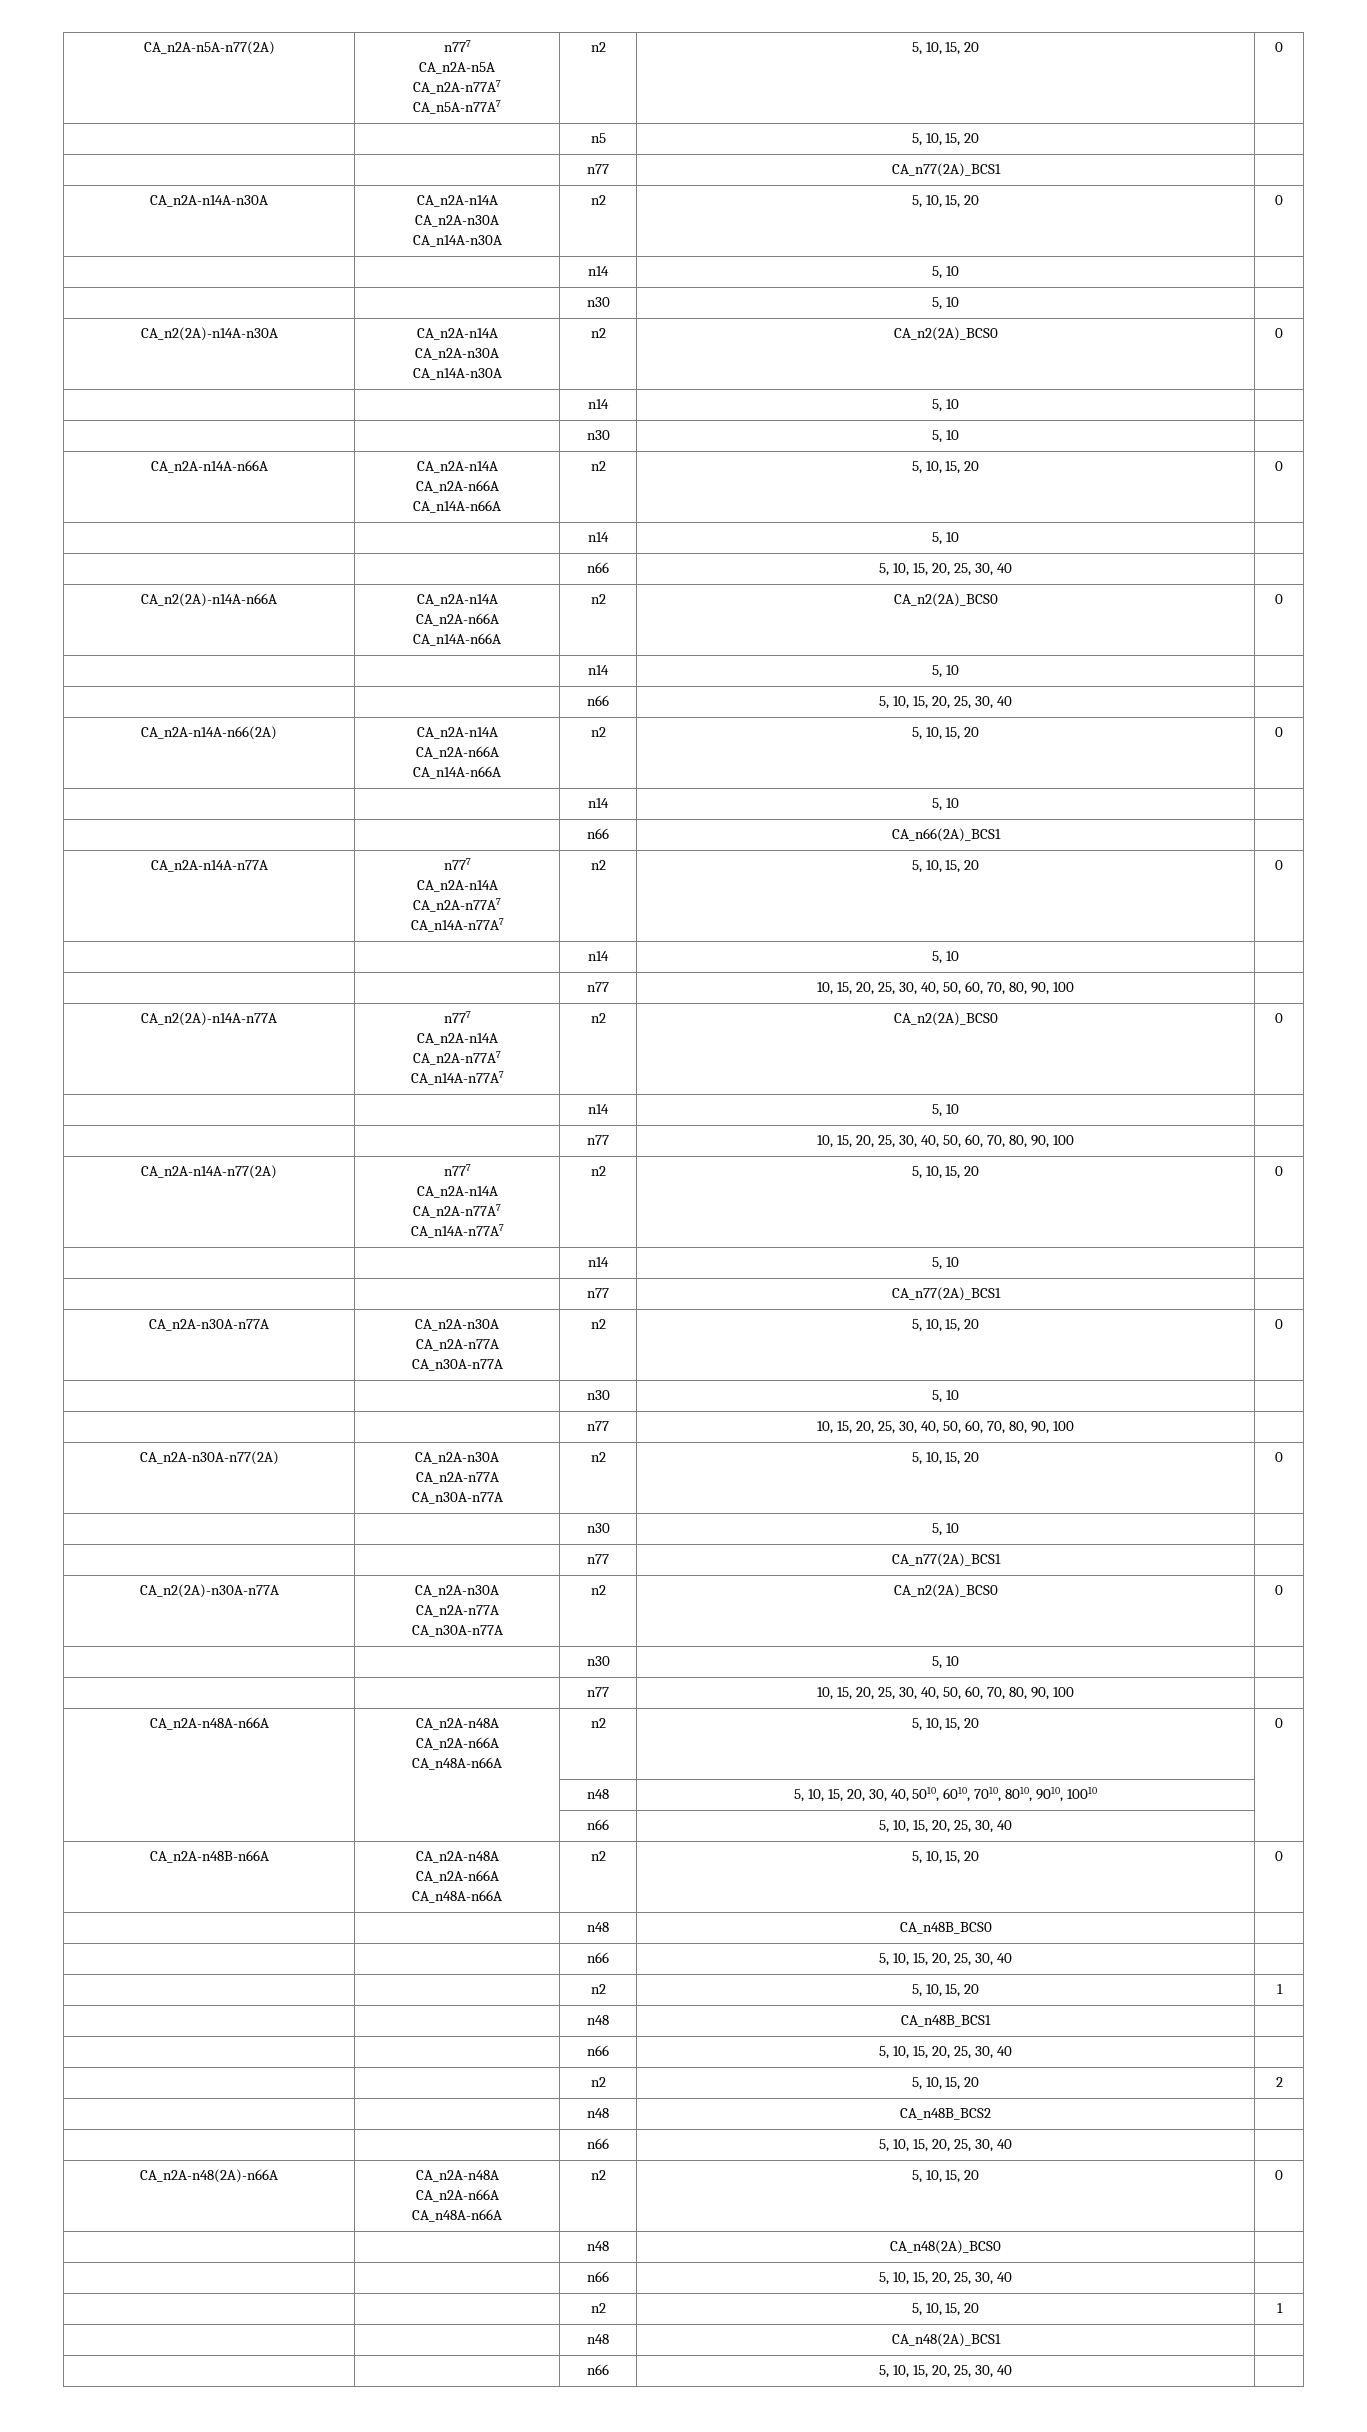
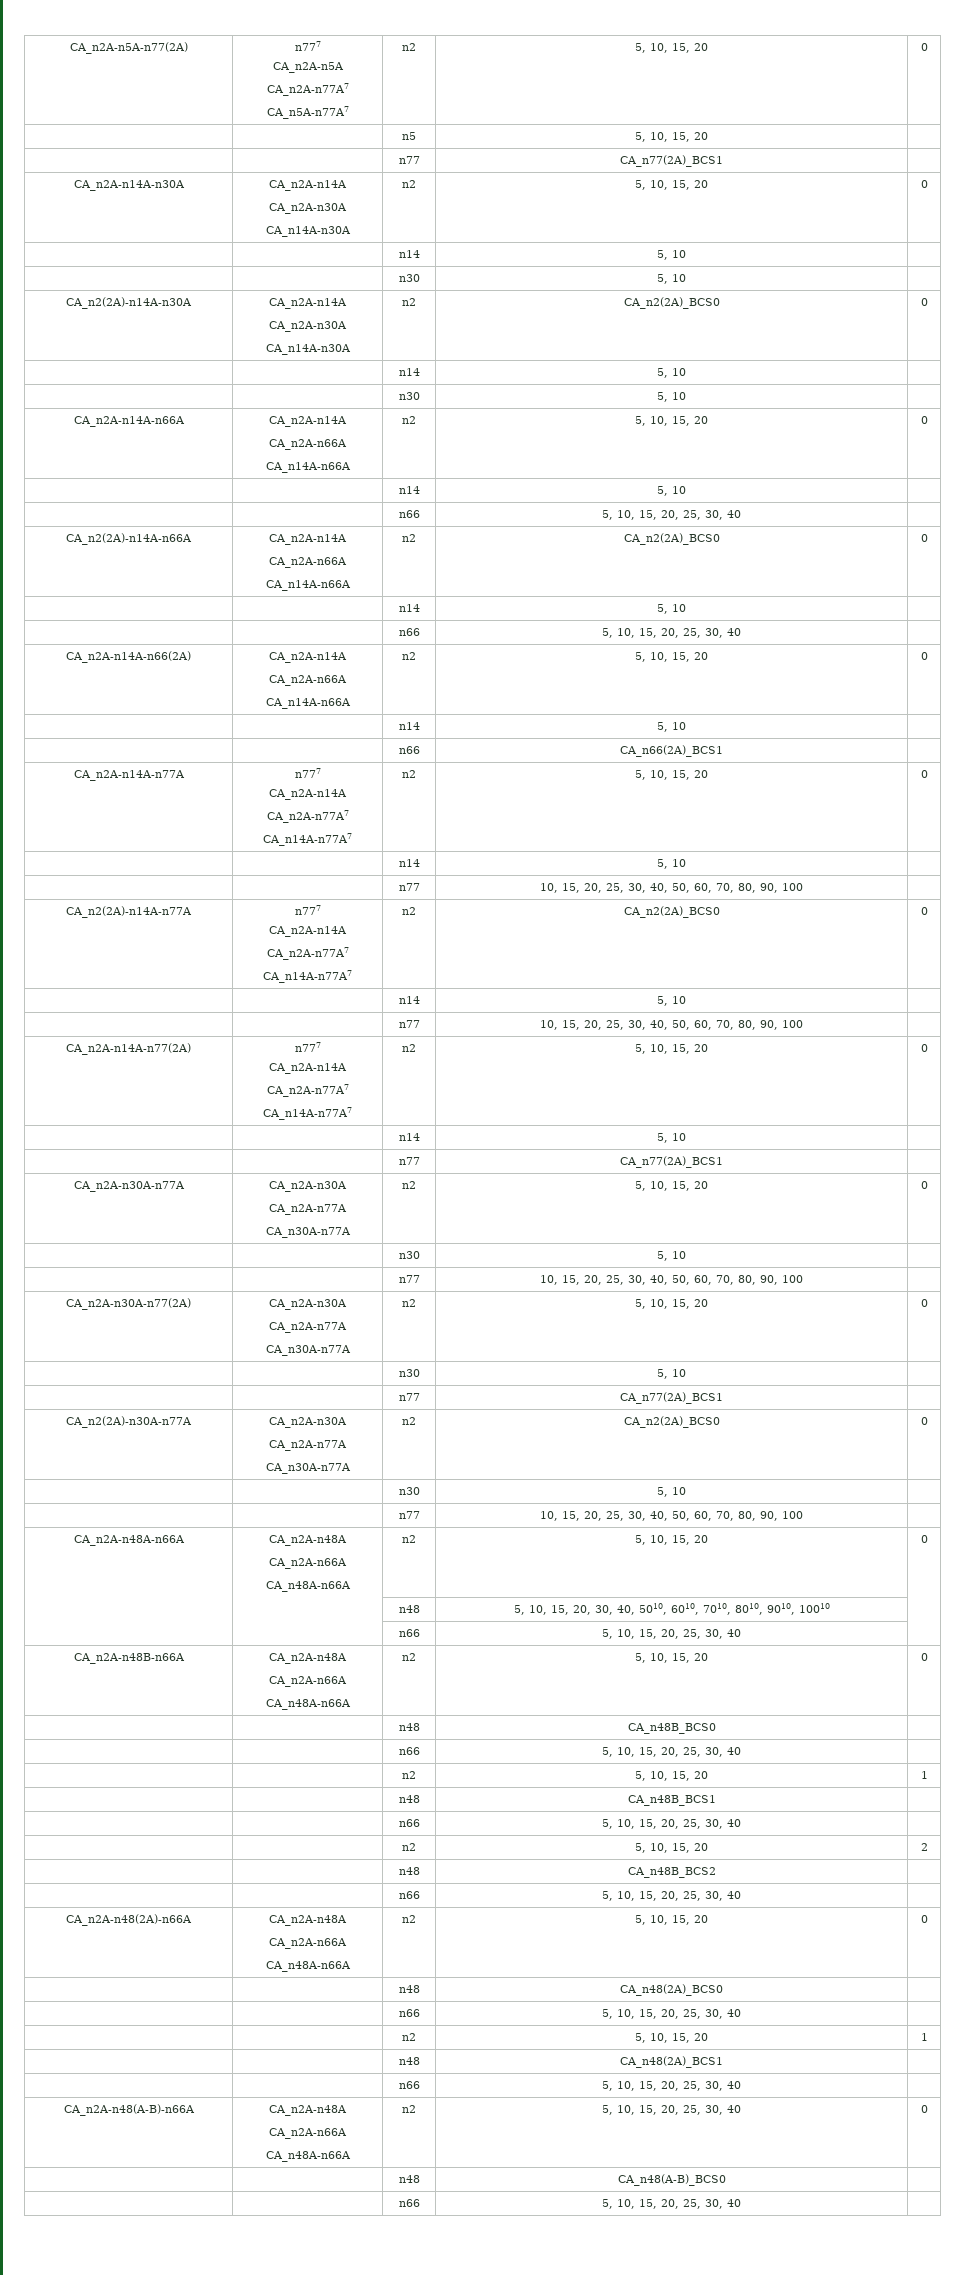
(1012, 2370) none -> [63,2104,195,2116] [269,2105,347,2116] [269,2128,347,2139] [265,2151,351,2162] [402,2105,416,2113] [602,2105,741,2115] [920,2105,928,2113] [398,2175,420,2183] [617,2174,726,2186] [398,2199,420,2207] [602,2199,741,2209] // CA_n2A-n48(A-B)-n66A | CA_n2A-n48A // CA_n2A-n66A // CA_n48A-n66A | n2 | 5, 10, 15, 20, 25, 30, 40 | 0 // | | n48 | CA_n48(A-B)_BCS0 | // | | n66 | 5, 10, 15, 20, 25, 30, 40 |

